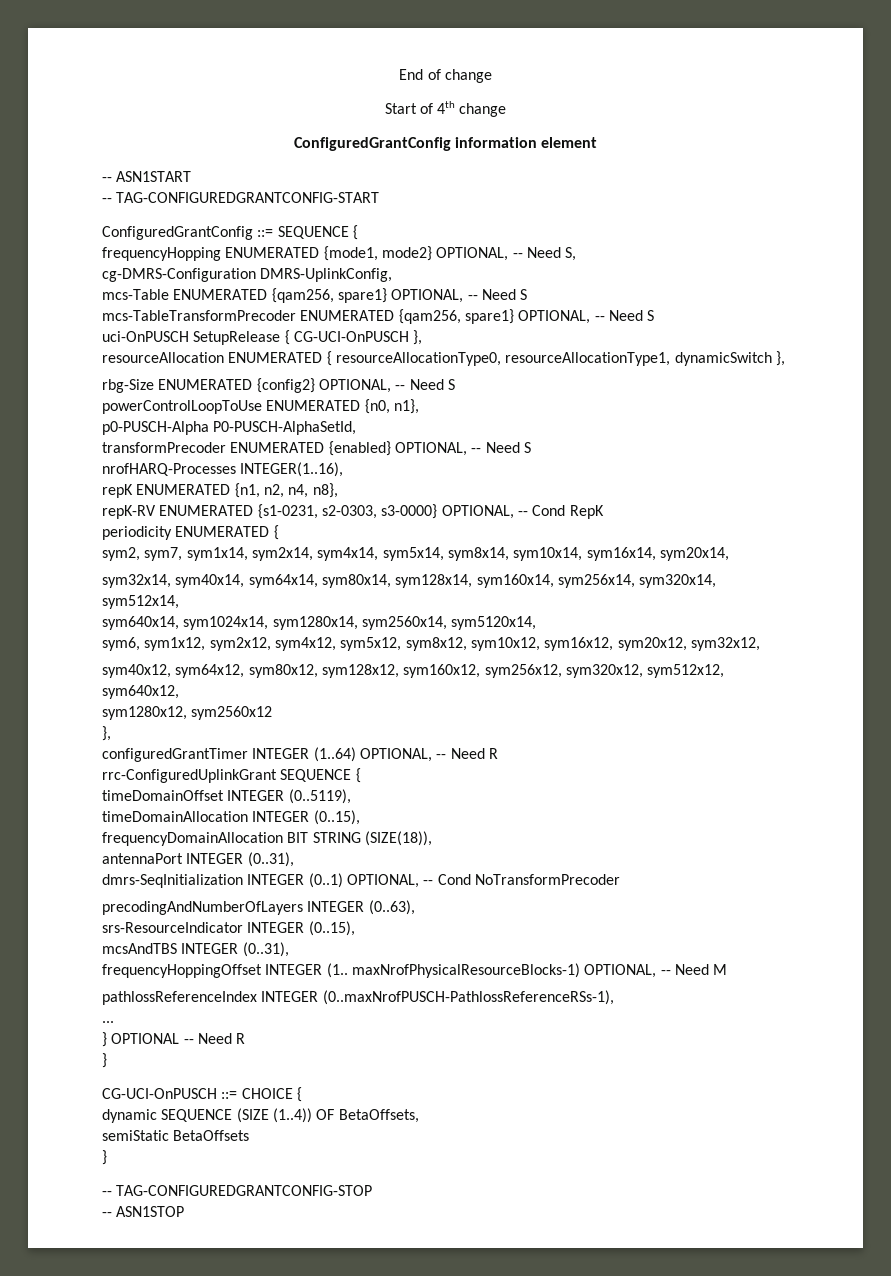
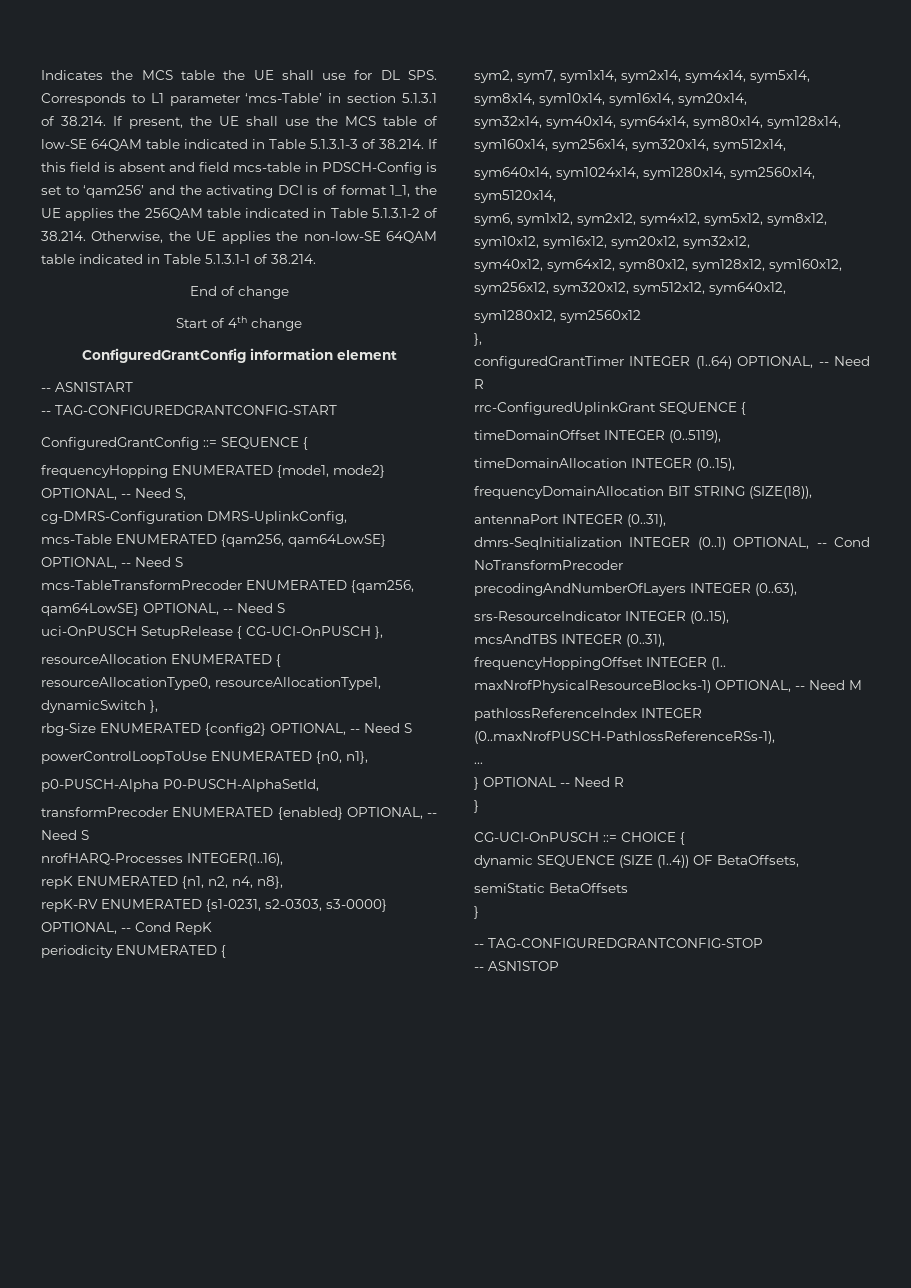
(399, 74) none -> [41,70,438,80] [41,93,437,106] [41,116,438,129] [41,139,438,151] [41,162,437,175] [41,185,437,198] [41,208,439,221] [41,231,437,244] [41,254,316,264] Indicates the MCS table the UE shall use for DL SPS. Corresponds to L1 parameter ‘mcs-Table’ in section 5.1.3.1 of 38.214. If present, the UE shall use the MCS table of low-SE 64QAM table indicated in Table 5.1.3.1-3 of 38.214. If this field is absent and field mcs-table in PDSCH-Config is set to ‘qam256’ and the activating DCI is of format 1_1, the UE applies the 256QAM table indicated in Table 5.1.3.1-2 of 38.214. Otherwise, the UE applies the non-low-SE 64QAM table indicated in Table 5.1.3.1-1 of 38.214. //
[337,288,387,303] spare1} -> [288,534,386,547] qam64LowSE}
[464,309,514,324] spare1} -> [41,603,139,616] qam64LowSE}

